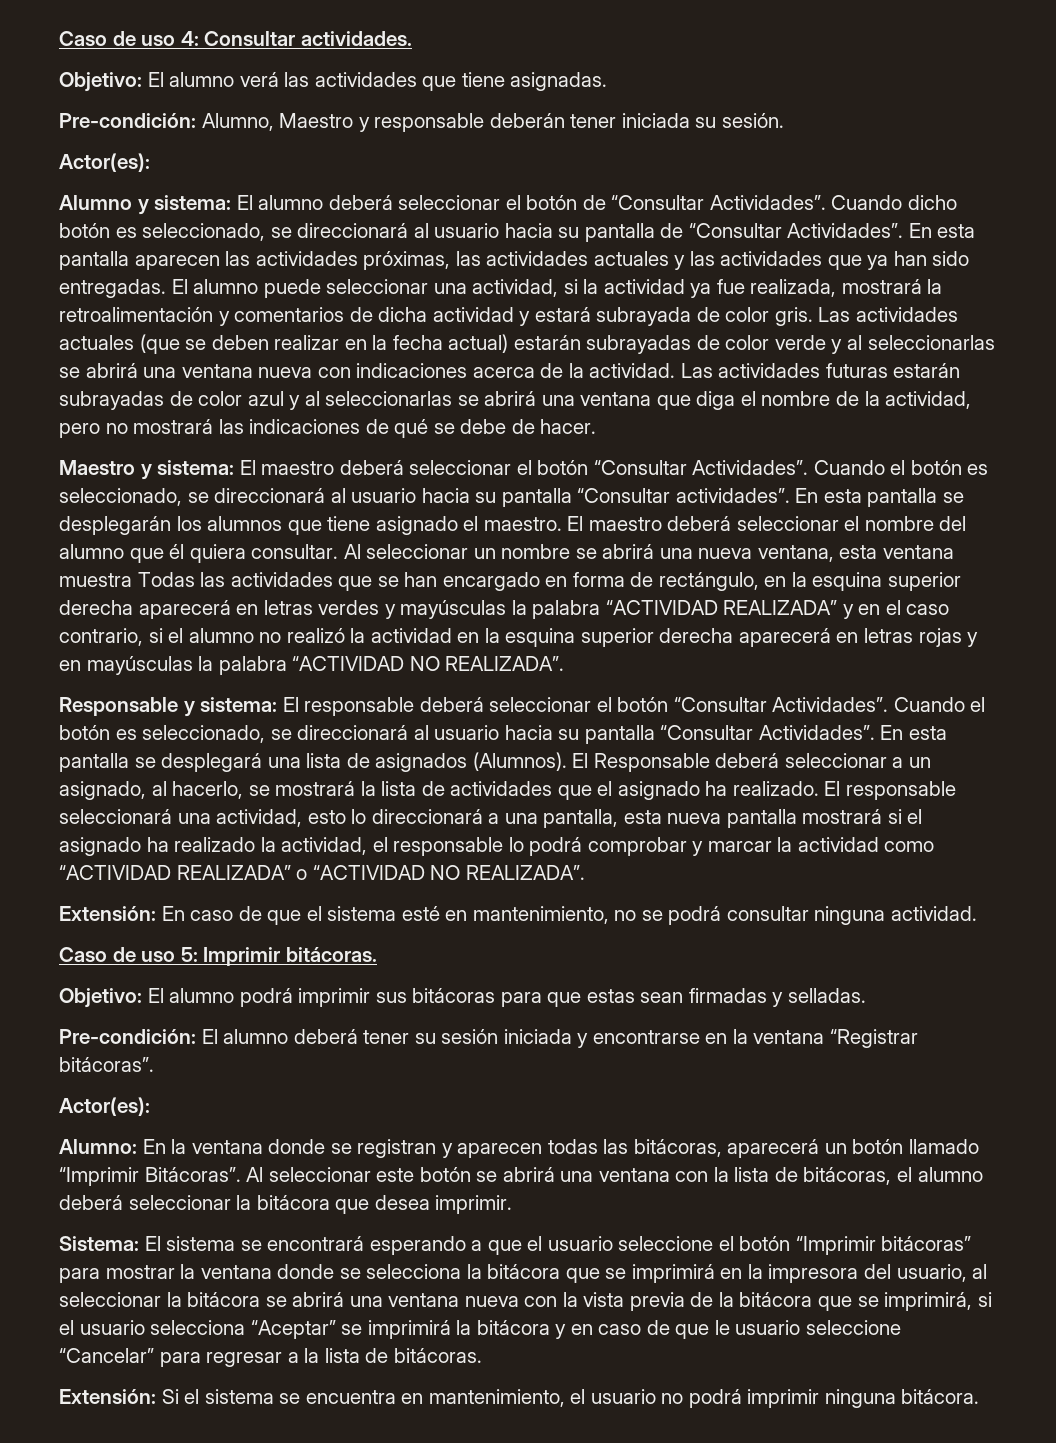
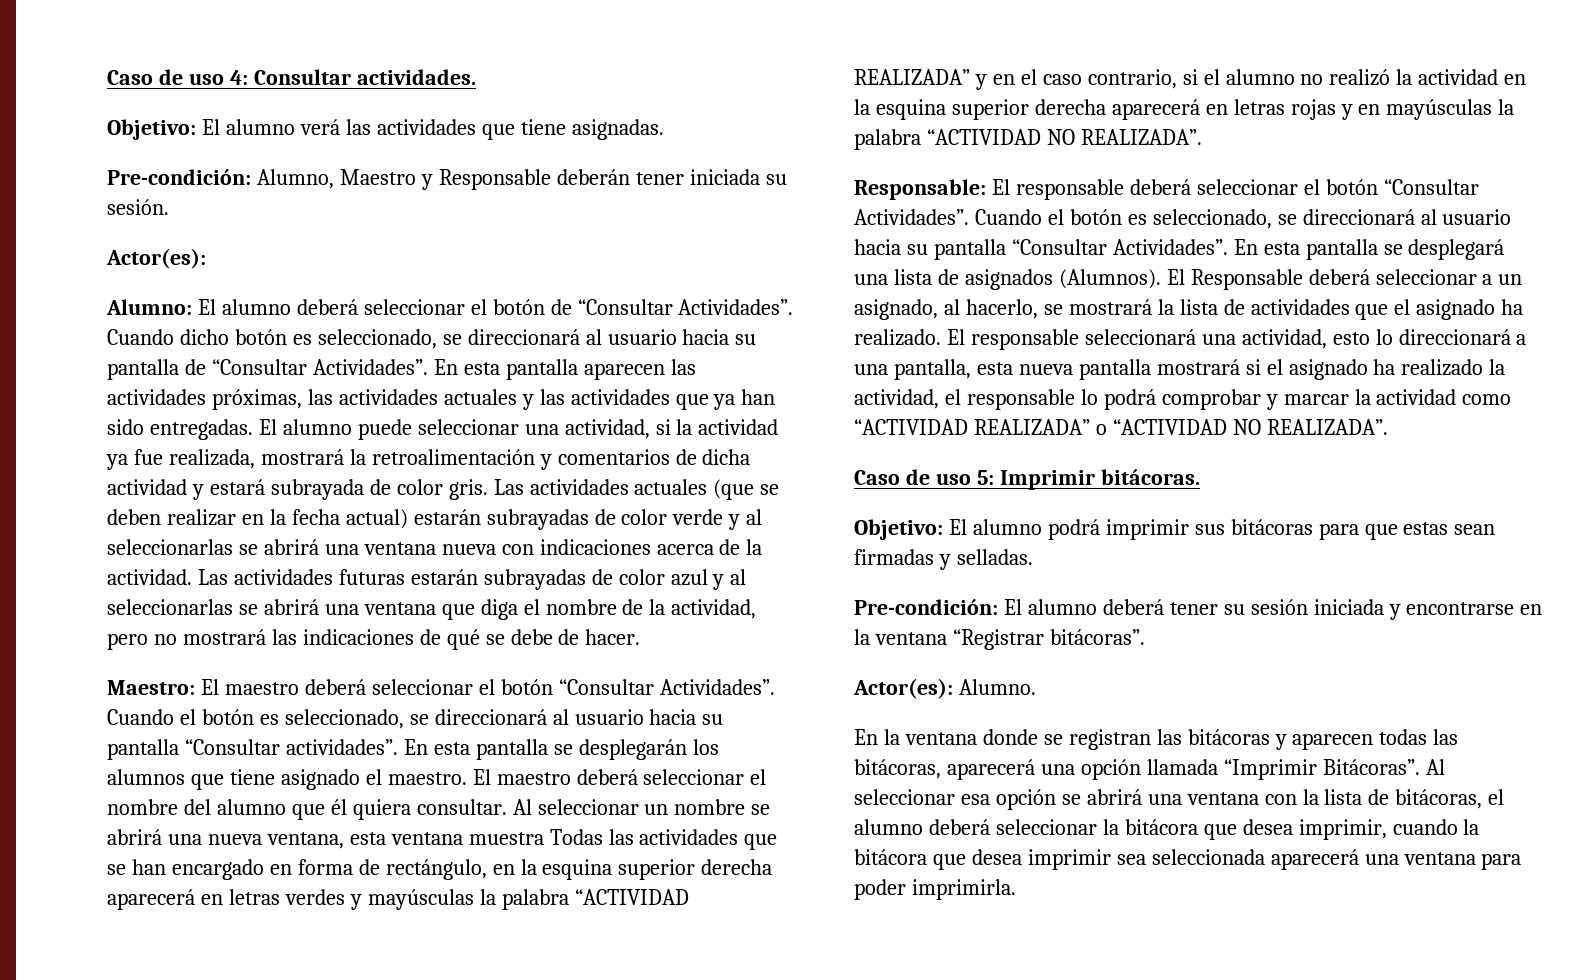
[374,113,485,132] responsable -> [438,169,551,190] Responsable
[59,195,232,215] Alumno y sistema: -> [106,299,192,315] Alumno:
[59,460,235,480] Maestro y sistema: -> [107,680,195,695] Maestro:
[59,697,278,717] Responsable y sistema: -> [854,179,986,200] Responsable:
[59,906,978,925] // Extensión: En caso de que el sistema esté en mantenimiento, no se podrá consultar ninguna actividad. -> (1388, 427) none
[59,1139,137,1154] // Alumno: -> [958,679,1036,695] Alumno. //
(437, 1148) none -> [1156,729,1270,745] las bitácoras
[824,1139,980,1154] un botón llamado -> [1040,759,1218,780] una opción llamada
[376,1167,471,1182] este botón -> [960,789,1056,810] esa opción
[435,1195,513,1214] [59,1236,972,1255] [59,1264,988,1283] [59,1292,992,1311] [59,1320,902,1339] [59,1348,482,1367] [59,1389,980,1408] imprimir. // Sistema: El sistema se encontrará esperando a que el usuario seleccione el botón “Imprimir bitácoras” para mostrar la ventana donde se selecciona la bitácora que se imprimirá en la impresora del usuario, al seleccionar la bitácora se abrirá una ventana nueva con la vista previa de la bitácora que se imprimirá, si el usuario selecciona “Aceptar” se imprimirá la bitácora y en caso de que le usuario seleccione “Cancelar” para regresar a la lista de bitácoras. // Extensión: Si el sistema se encuentra en mantenimiento, el usuario no podrá imprimir ninguna bitácora. -> [1298,819,1480,840] [854,849,1522,870] [854,879,1016,900] imprimir, cuando la bitácora que desea imprimir sea seleccionada aparecerá una ventana para poder imprimirla.

